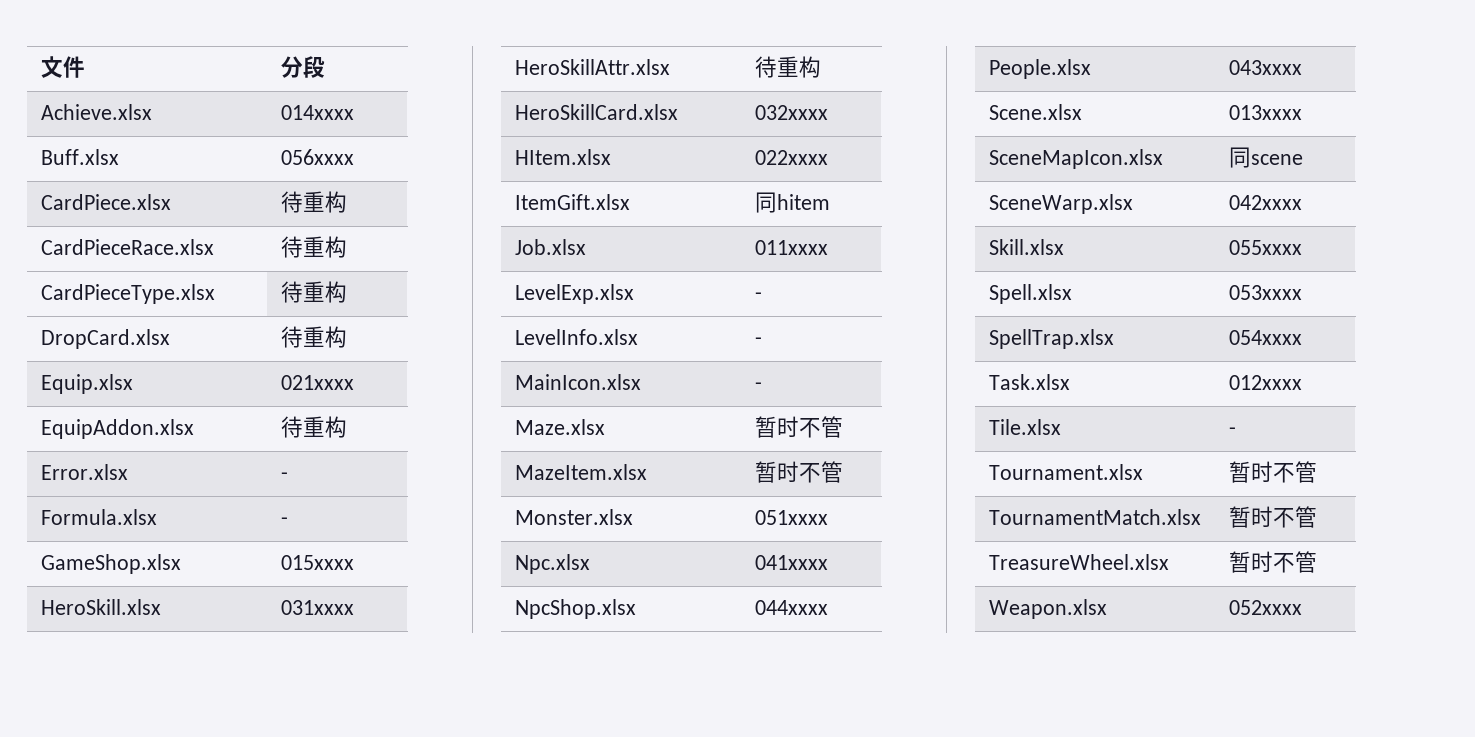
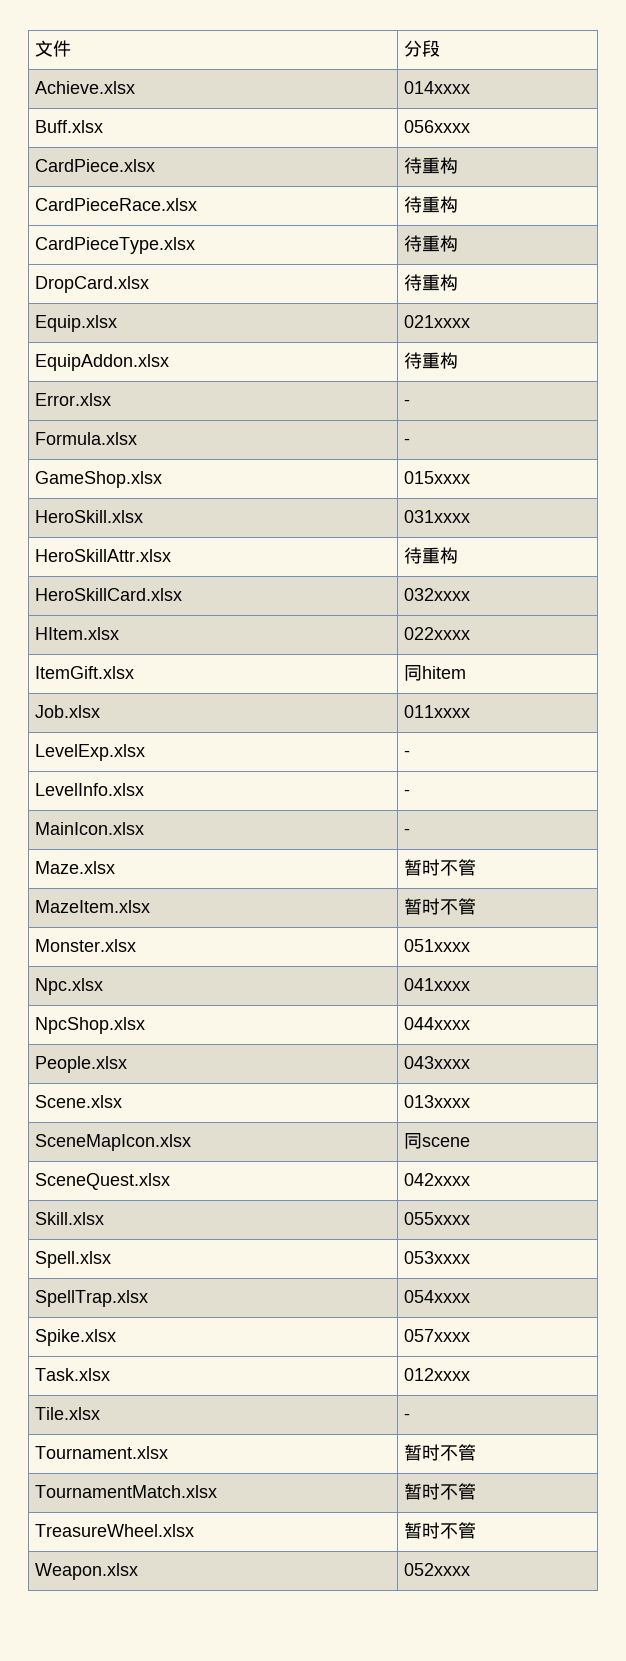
[988,194,1133,214] SceneWarp.xlsx -> [35,1173,171,1190] SceneQuest.xlsx
(1302, 337) none -> [35,1329,117,1346] [404,1329,471,1342] // Spike.xlsx | 057xxxx

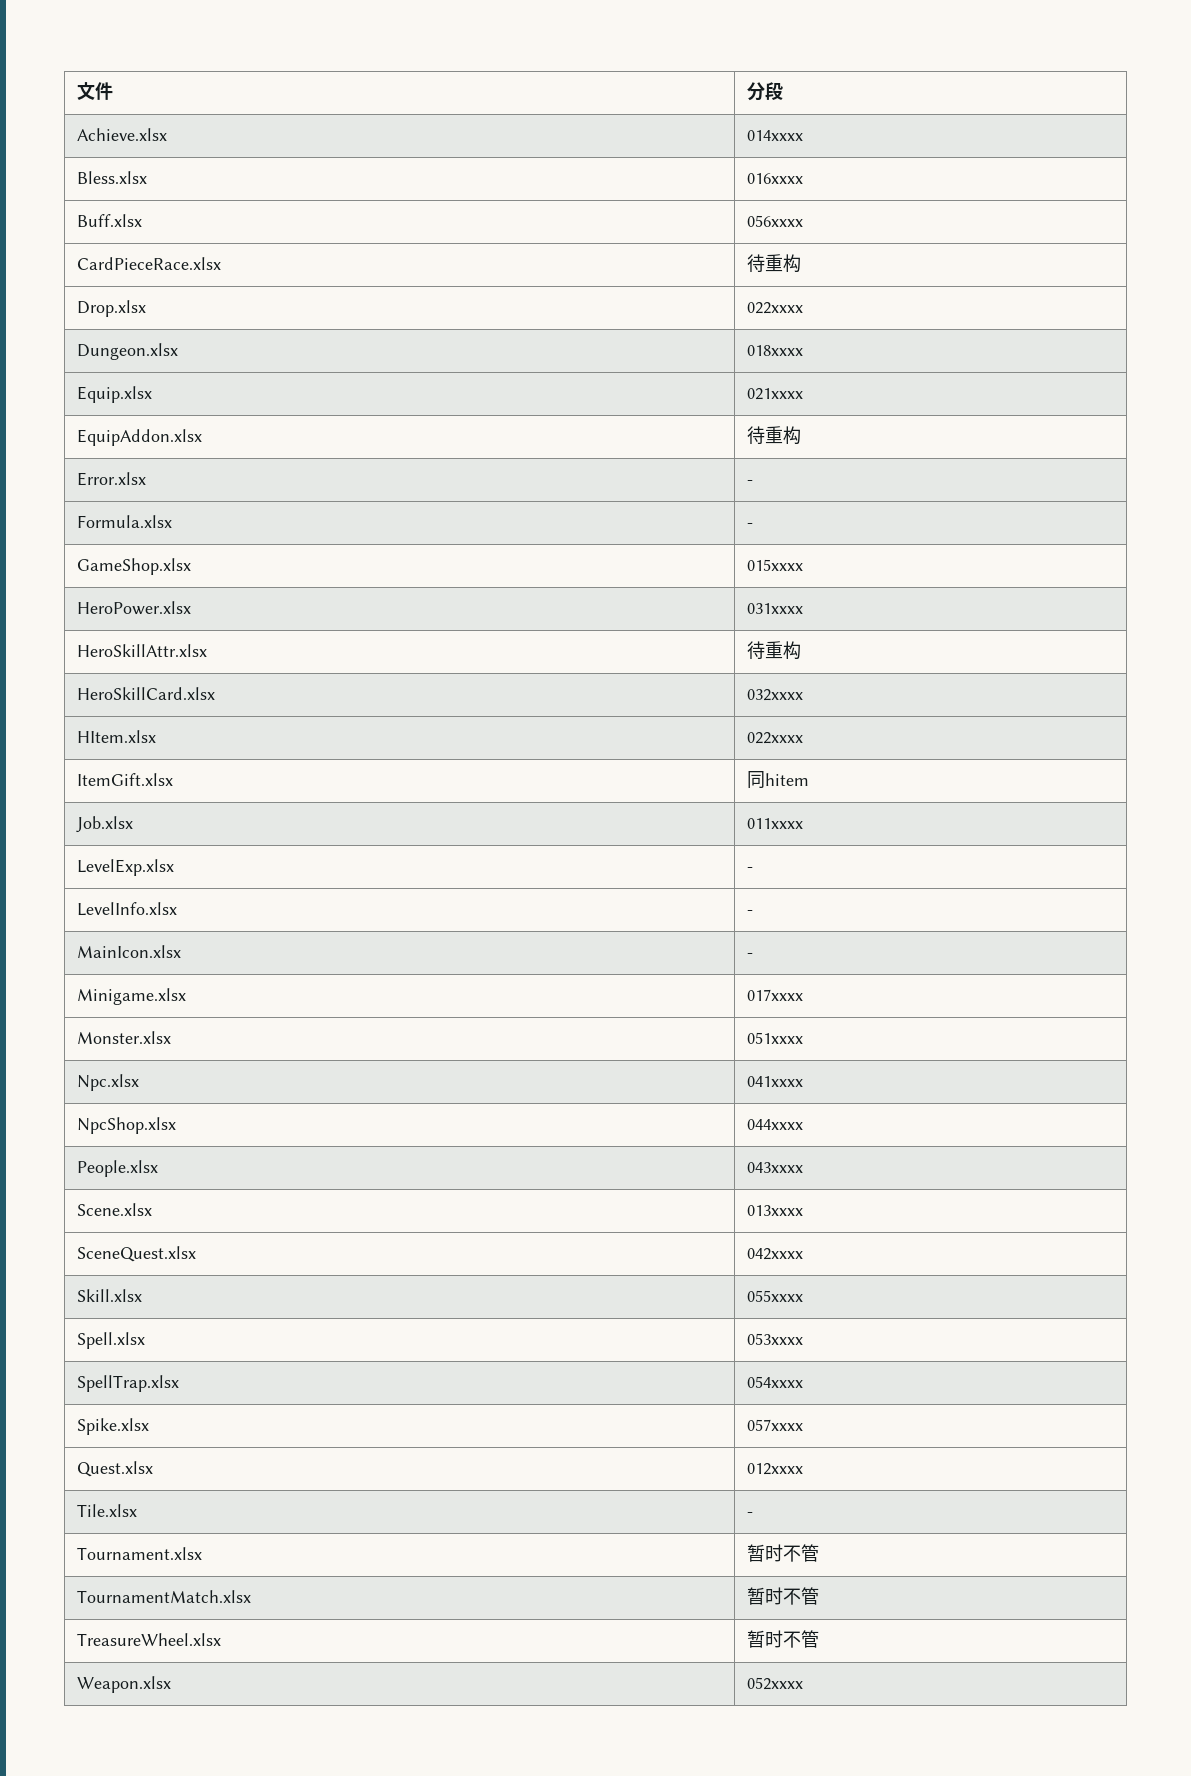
(471, 87) none -> [76,171,147,184] [746,173,803,184] // Bless.xlsx | 016xxxx
[35,159,156,172] [404,157,459,174] // CardPiece.xlsx | 待重构 -> (803, 221) none
[35,237,196,254] [404,235,459,252] [35,276,150,293] [404,274,459,291] CardPieceType.xlsx | 待重构 // DropCard.xlsx | 待重构 -> [76,300,146,317] [746,302,803,314] [76,343,178,360] [746,345,803,356] Drop.xlsx | 022xxxx // Dungeon.xlsx | 018xxxx
[35,510,144,523] HeroSkill.xlsx -> [76,601,191,615] HeroPower.xlsx
[35,861,116,874] [404,859,477,876] [35,900,151,913] [404,898,477,915] Maze.xlsx | 暂时不管 // MazeItem.xlsx | 暂时不管 -> [76,988,186,1005] [746,989,803,1001] Minigame.xlsx | 017xxxx
[35,1134,192,1151] [404,1133,471,1149] // SceneMapIcon.xlsx | 同scene -> (803, 1210) none
[35,1368,111,1381] Task.xlsx -> [76,1461,153,1477] Quest.xlsx

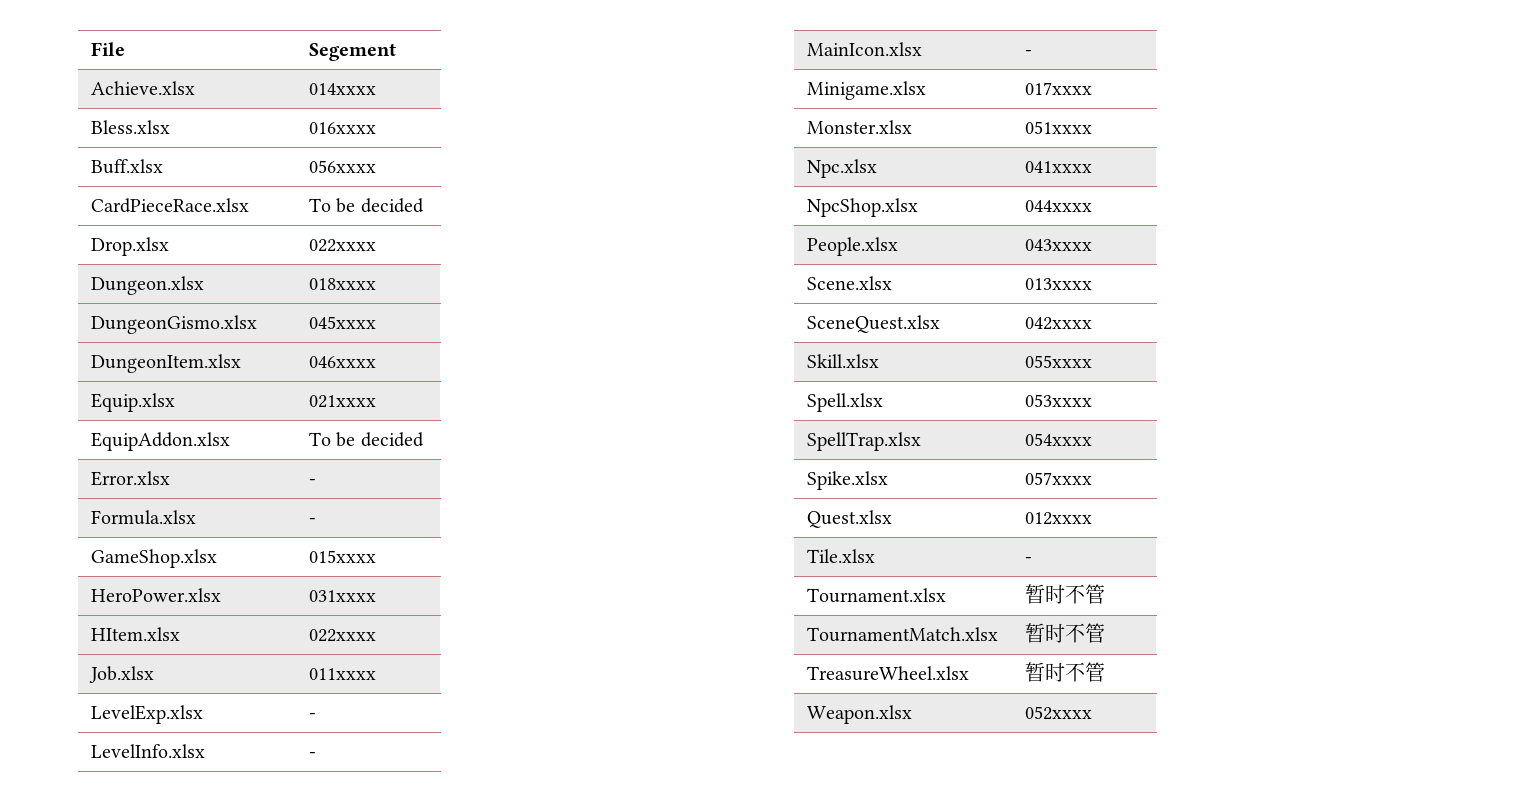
[76,82,113,100] [746,82,783,101] 文件 | 分段 -> [91,42,126,56] [309,43,397,61] File | Segement
[746,254,801,273] 待重构 -> [309,198,424,213] To be decided
(803, 350) none -> [91,315,258,334] [309,316,377,329] [91,354,242,373] [309,356,377,368] // DungeonGismo.xlsx | 045xxxx // DungeonItem.xlsx | 046xxxx
[746,426,801,445] 待重构 -> [309,432,424,447] To be decided
[76,644,207,657] [746,641,801,660] [76,687,215,700] [746,689,803,701] // HeroSkillAttr.xlsx | 待重构 // HeroSkillCard.xlsx | 032xxxx -> (377, 596) none
[76,773,173,786] [746,771,809,789] // ItemGift.xlsx | 同hitem -> (377, 635) none

